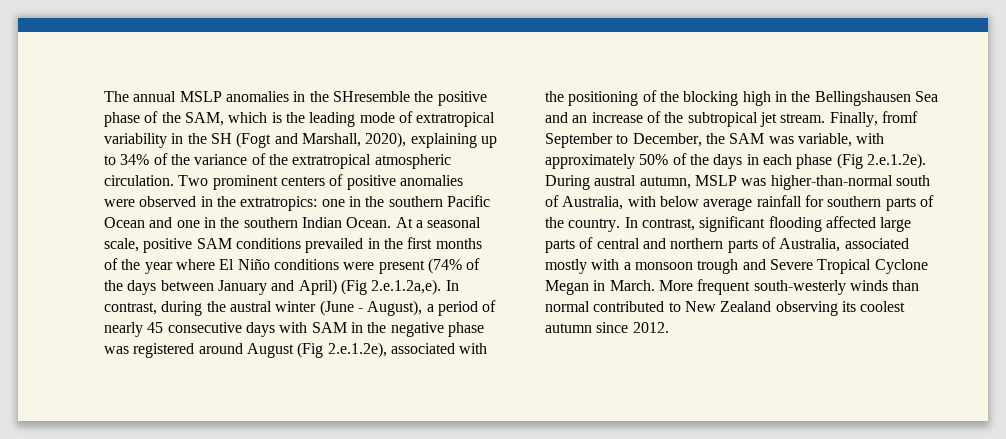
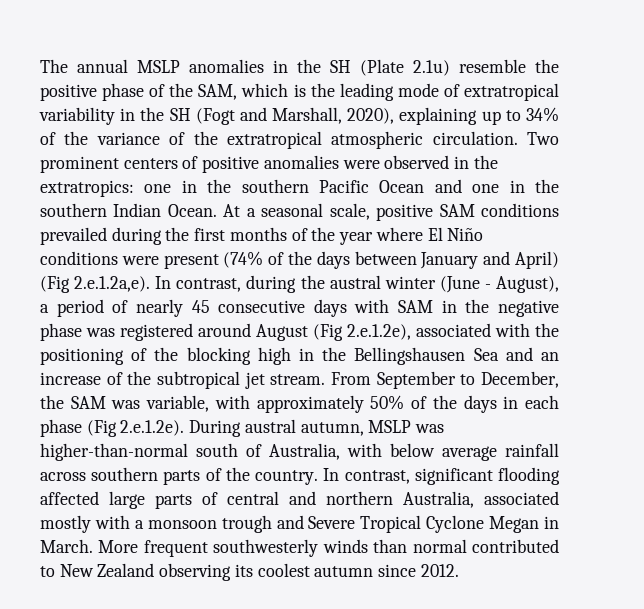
[332,91,410,102] SHresemble -> [330,59,526,76] SH (Plate 2.1u) resemble
[367,238,380,249] in -> [111,227,162,245] during
[829,111,918,127] Finally, fromf -> [331,372,371,385] From
[804,195,824,207] for -> [40,472,86,481] across
[727,237,776,253] parts of -> (393, 498) none
[753,280,846,295] south-westerly -> [213,539,319,557] southwesterly

